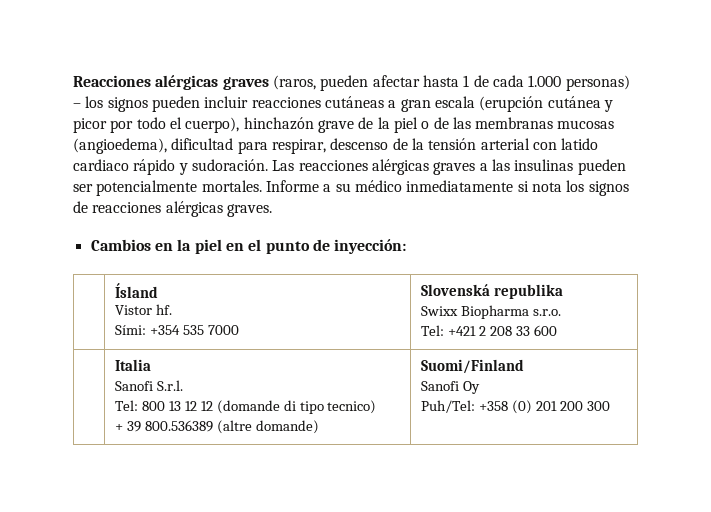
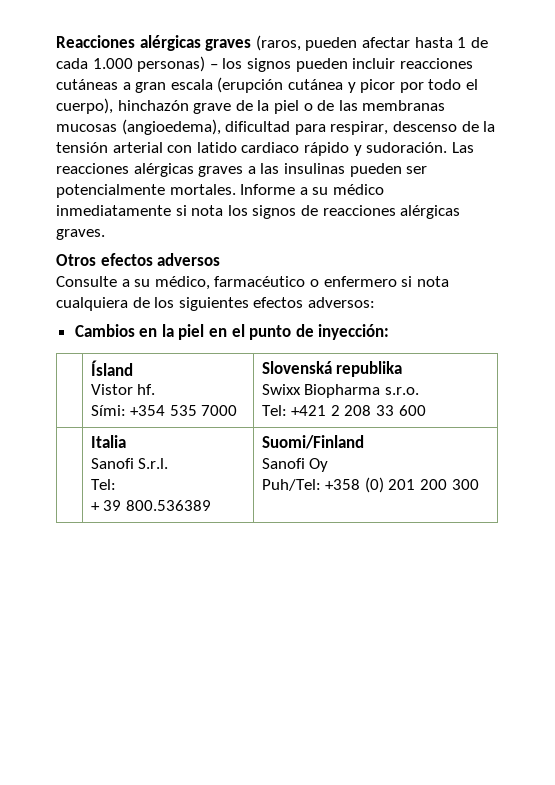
(272, 210) none -> [56,253,221,266] [56,276,449,290] [56,297,375,311] // Otros efectos adversos // Consulte a su médico, farmacéutico o enfermero si nota cualquiera de los siguientes efectos adversos:
[142,400,377,414] 800 13 12 12 (domande di tipo tecnico) -> (116, 484) none
[216,420,319,434] (altre domande) -> (211, 505) none

